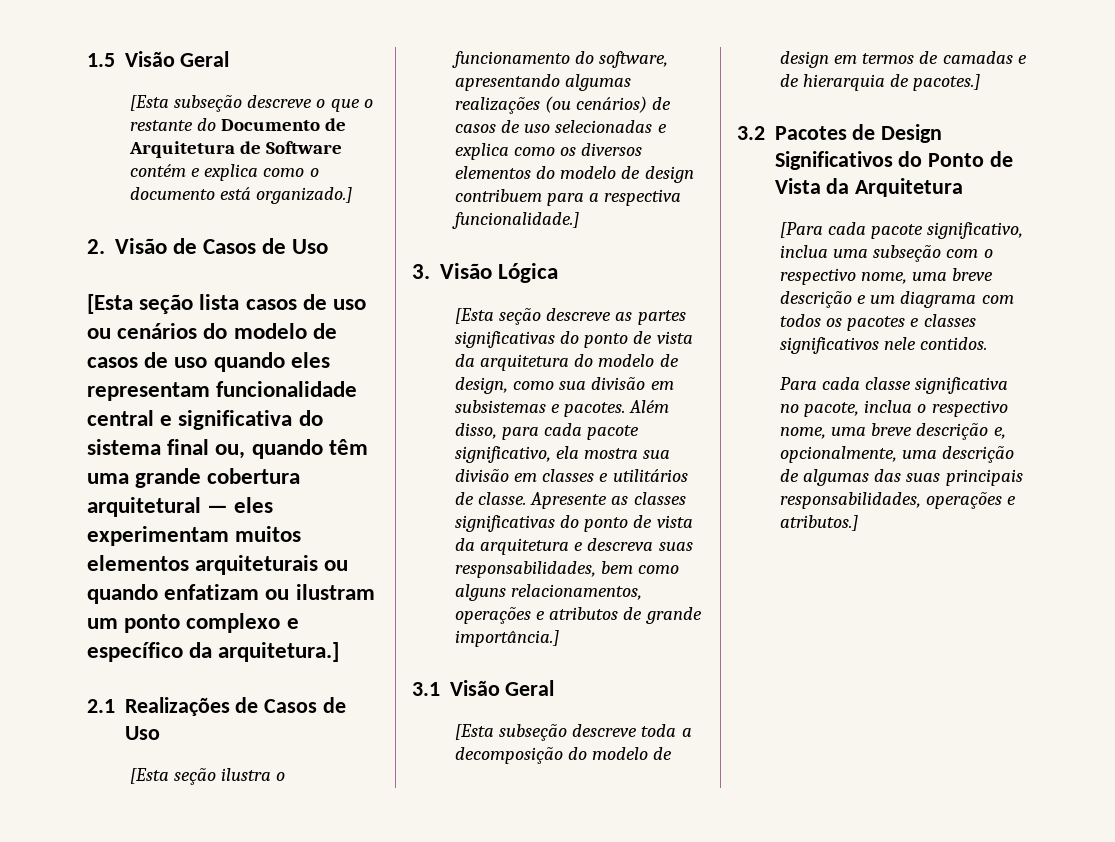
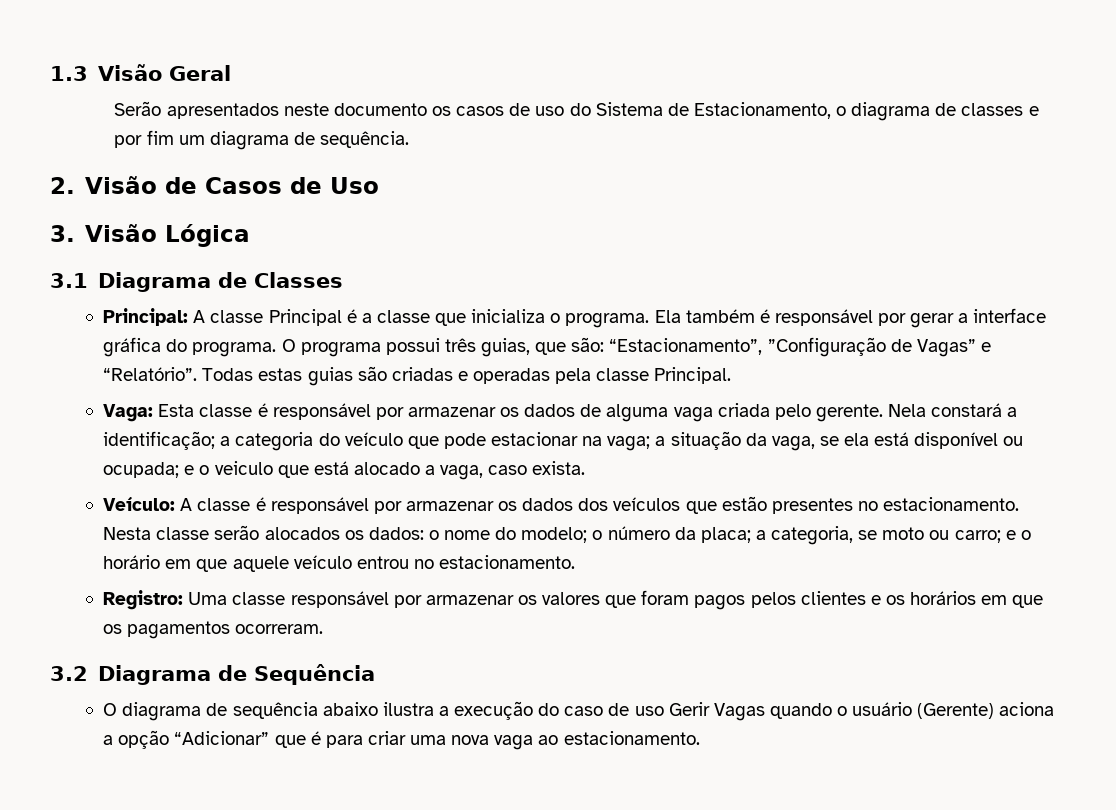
[87,51,230,67] [130,94,373,112] [130,118,347,131] [129,141,343,158] [130,164,319,181] [130,187,353,204] 1.5 Visão Geral // [Esta subseção descreve o que o restante do Documento de Arquitetura de Software contém e explica como o documento está organizado.] -> [50,64,231,81] [114,101,1039,121] [114,130,410,150] 1.3 Visão Geral // Serão apresentados neste documento os casos de uso do Sistema de Estacionamento, o diagrama de classes e por fim um diagrama de sequência.
[87,294,367,314] [87,323,337,339] [87,352,330,372] [87,381,358,401] [87,410,323,430] [87,439,368,459] [87,468,301,488] [87,497,274,517] [87,526,302,546] [87,555,349,575] [87,584,375,604] [87,613,299,633] [87,642,340,662] [87,697,347,716] [124,726,160,740] [130,767,286,785] [452,51,669,68] [455,74,632,91] [455,96,672,114] [455,120,667,133] [455,143,643,160] [455,166,694,183] [455,189,682,206] [452,212,580,229] [412,263,558,283] [455,307,686,325] [455,331,693,348] [455,354,679,371] [455,376,674,394] [455,400,670,417] [455,423,640,440] [455,446,671,463] [455,468,688,482] [455,492,686,509] [455,515,693,532] [455,538,693,555] [455,561,680,578] [455,584,643,601] [455,606,702,624] [455,630,560,647] [412,680,555,696] [455,723,692,741] [455,746,673,764] [780,51,1027,68] [780,74,981,91] [737,124,943,143] [774,151,1014,170] [774,178,964,197] [780,222,1024,239] [780,244,993,262] [780,268,994,285] [780,290,1014,308] [780,314,976,331] [780,337,988,354] [780,377,1009,394] [780,400,1008,417] [780,422,1006,440] [780,445,1015,463] [780,469,1023,486] [780,491,1017,509] [780,515,859,531] [Esta seção lista casos de uso ou cenários do modelo de casos de uso quando eles representam funcionalidade central e significativa do sistema final ou, quando têm uma grande cobertura arquitetural — eles experimentam muitos elementos arquiteturais ou quando enfatizam ou ilustram um ponto complexo e específico da arquitetura.] // 2.1 Realizações de Casos de Uso // [Esta seção ilustra o funcionamento do software, apresentando algumas realizações (ou cenários) de casos de uso selecionadas e explica como os diversos elementos do modelo de design contribuem para a respectiva funcionalidade.] // 3. Visão Lógica // [Esta seção descreve as partes significativas do ponto de vista da arquitetura do modelo de design, como sua divisão em subsistemas e pacotes. Além disso, para cada pacote significativo, ela mostra sua divisão em classes e utilitários de classe. Apresente as classes significativas do ponto de vista da arquitetura e descreva suas responsabilidades, bem como alguns relacionamentos, operações e atributos de grande importância.] // 3.1 Visão Geral // [Esta subseção descreve toda a decomposição do modelo de design em termos de camadas e de hierarquia de pacotes.] // 3.2 Pacotes de Design Significativos do Ponto de Vista da Arquitetura // [Para cada pacote significativo, inclua uma subseção com o respectivo nome, uma breve descrição e um diagrama com todos os pacotes e classes significativos nele contidos. // Para cada classe significativa no pacote, inclua o respectivo nome, uma breve descrição e, opcionalmente, uma descrição de algumas das suas principais responsabilidades, operações e atributos.] -> [50,224,250,247] [50,272,343,292] [103,308,1047,328] [103,337,991,357] [103,366,732,386] [103,403,1018,422] [103,431,1024,451] [103,461,586,480] [103,496,1020,514] [103,525,1031,545] [103,555,576,572] [103,590,1044,610] [103,621,324,639] [50,664,375,685] [103,701,1055,721] [103,730,700,750] 3. Visão Lógica // 3.1 Diagrama de Classes // Principal: A classe Principal é a classe que inicializa o programa. Ela também é responsável por gerar a interface gráfica do programa. O programa possui três guias, que são: “Estacionamento”, ”Configuração de Vagas” e “Relatório”. Todas estas guias são criadas e operadas pela classe Principal. // Vaga: Esta classe é responsável por armazenar os dados de alguma vaga criada pelo gerente. Nela constará a identificação; a categoria do veículo que pode estacionar na vaga; a situação da vaga, se ela está disponível ou ocupada; e o veiculo que está alocado a vaga, caso exista. // Veículo: A classe é responsável por armazenar os dados dos veículos que estão presentes no estacionamento. Nesta classe serão alocados os dados: o nome do modelo; o número da placa; a categoria, se moto ou carro; e o horário em que aquele veículo entrou no estacionamento. // Registro: Uma classe responsável por armazenar os valores que foram pagos pelos clientes e os horários em que os pagamentos ocorreram. // 3.2 Diagrama de Sequência // O diagrama de sequência abaixo ilustra a execução do caso de uso Gerir Vagas quando o usuário (Gerente) aciona a opção “Adicionar” que é para criar uma nova vaga ao estacionamento.

